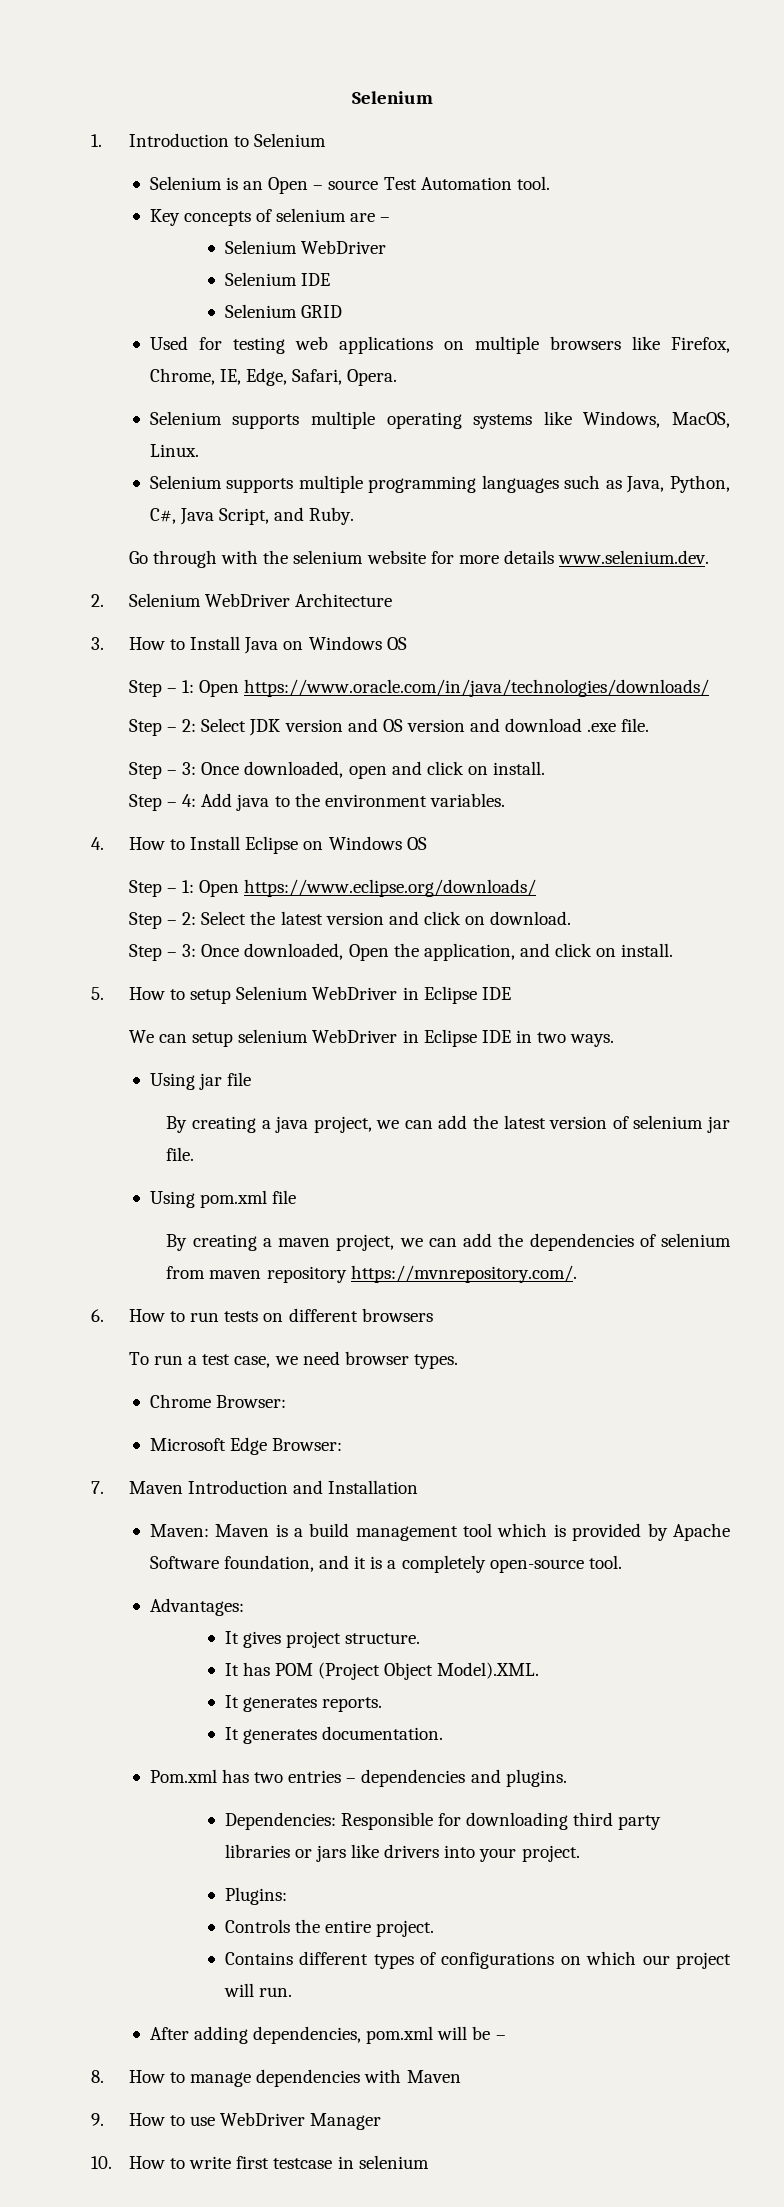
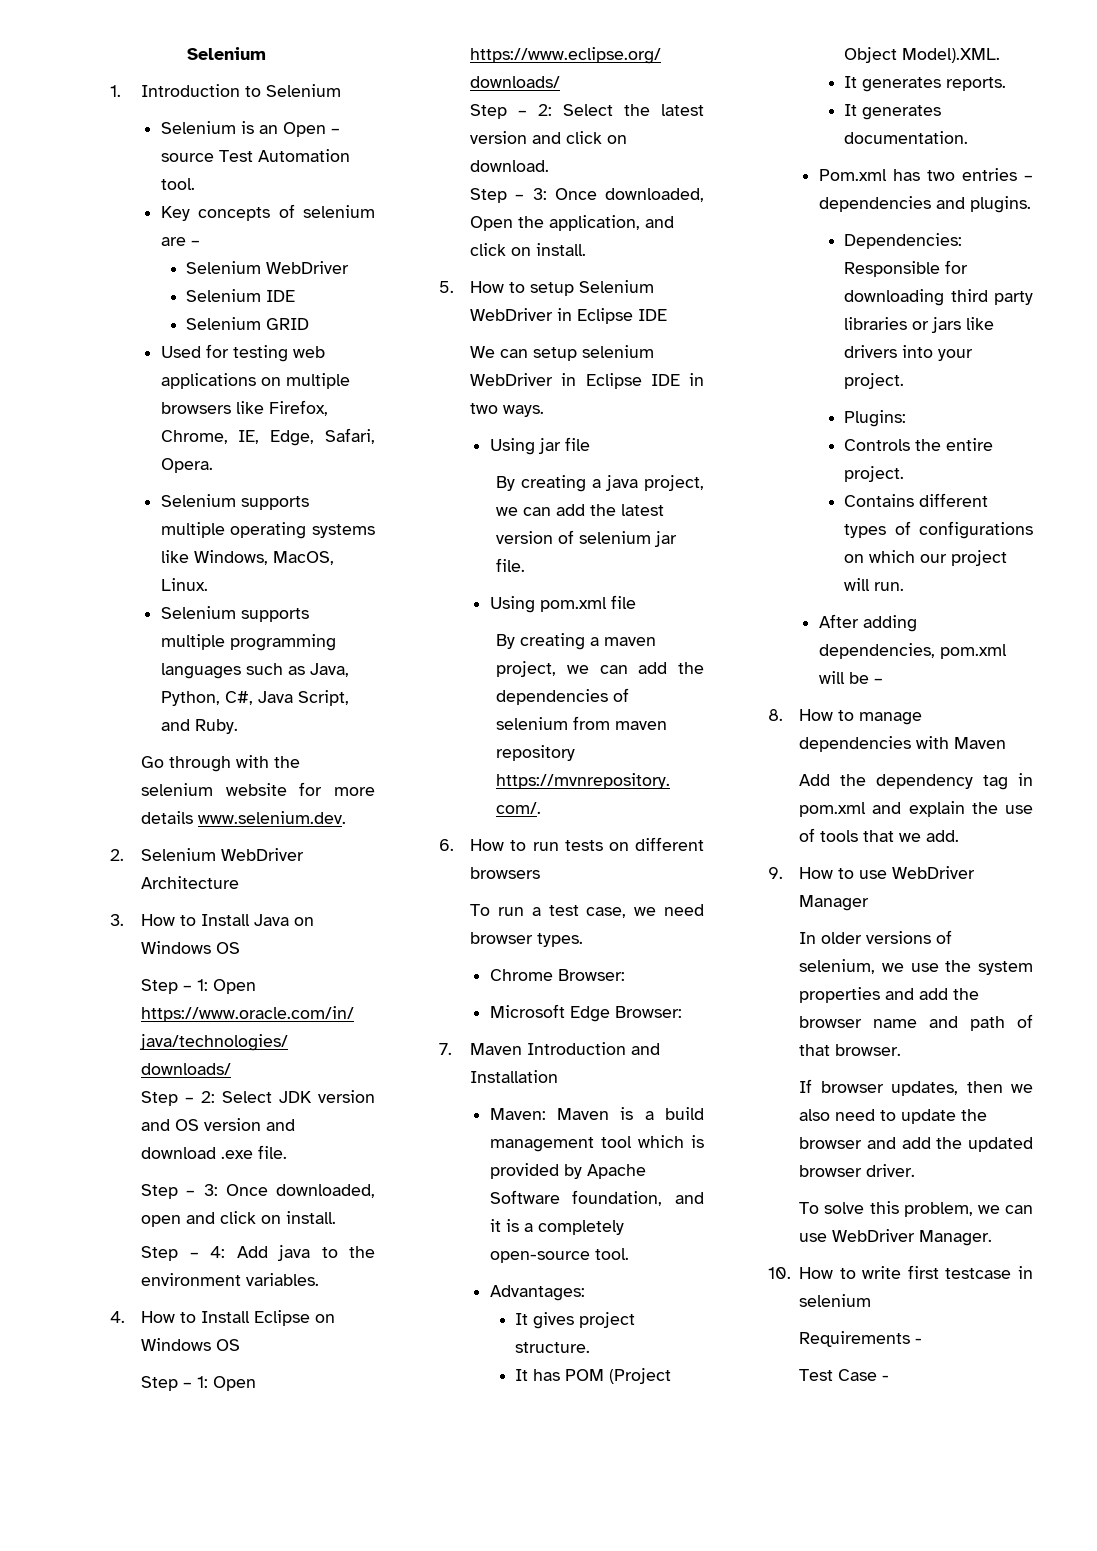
(461, 2076) none -> [799,773,1033,790] [799,801,1033,817] [799,828,960,842] // Add the dependency tag in pom.xml and explain the use of tools that we add.
(382, 2121) none -> [799,930,953,944] [799,959,1033,975] [799,987,980,1003] [799,1014,1033,1031] [799,1044,902,1056] [799,1079,1033,1096] [799,1109,988,1124] [799,1137,1033,1152] [799,1164,916,1177] [799,1201,1033,1217] [799,1229,993,1246] // In older versions of selenium, we use the system properties and add the browser name and path of that browser. // If browser updates, then we also need to update the browser and add the updated browser driver. // To solve this problem, we can use WebDriver Manager.
(429, 2162) none -> [799,1331,923,1347] [799,1369,890,1381] // Requirements - // Test Case -

